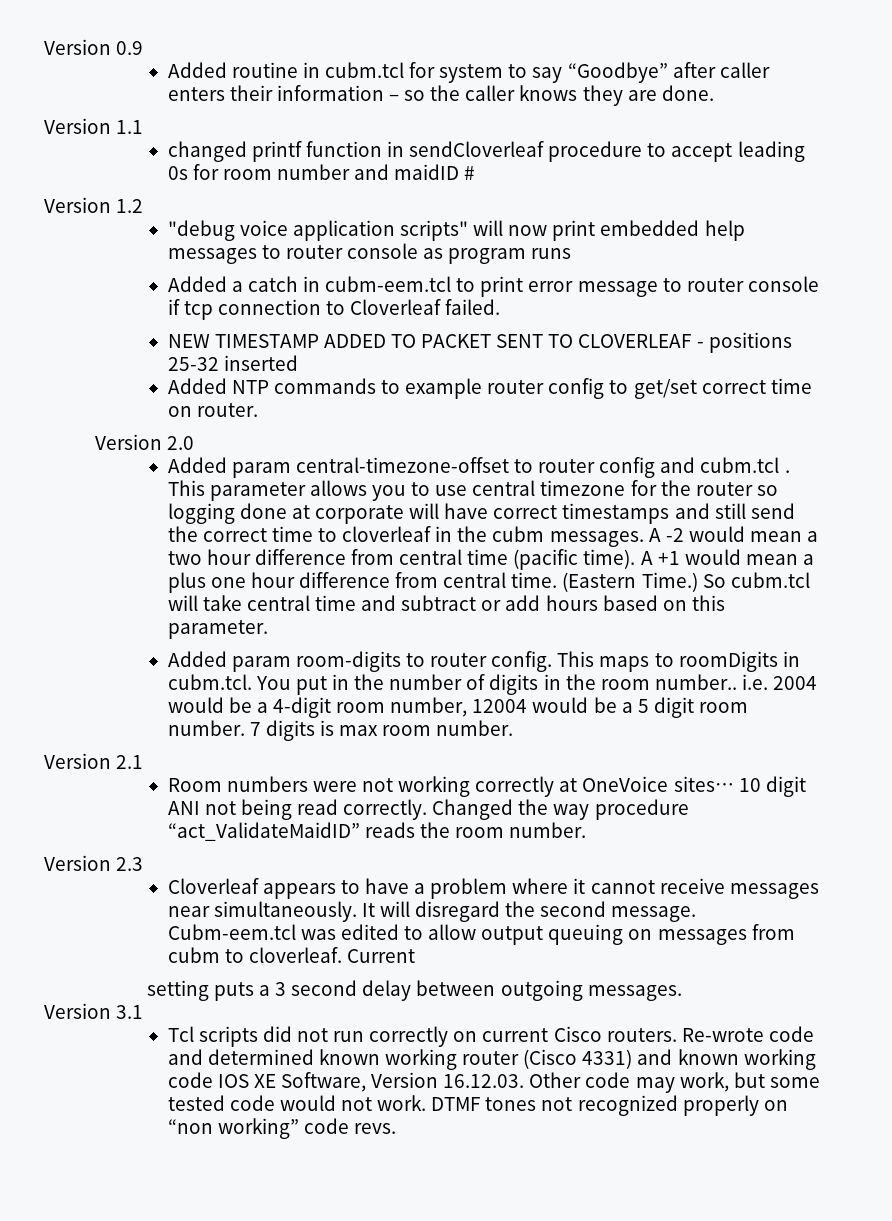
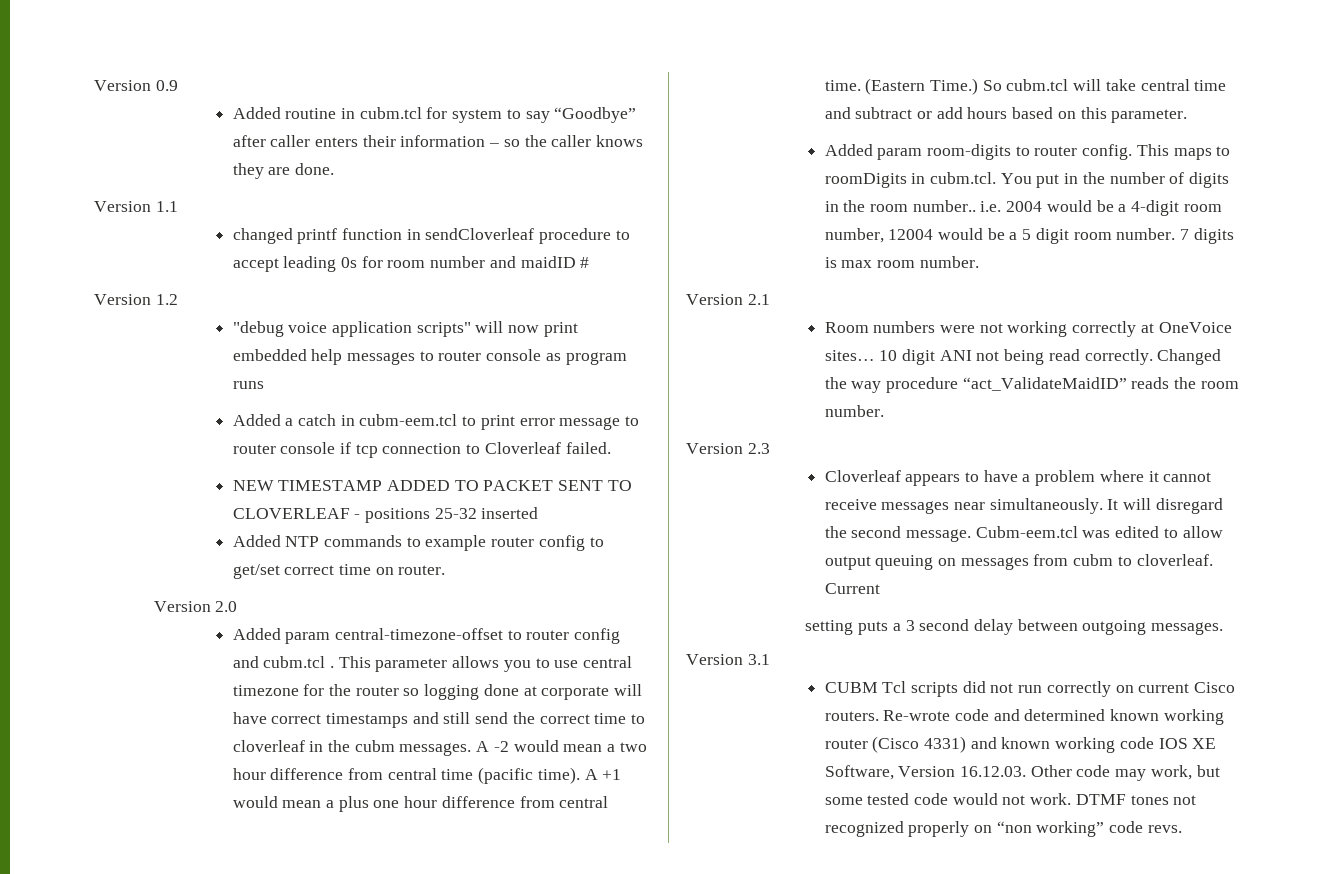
(144, 1012) none -> [824,682,878,693] CUBM

